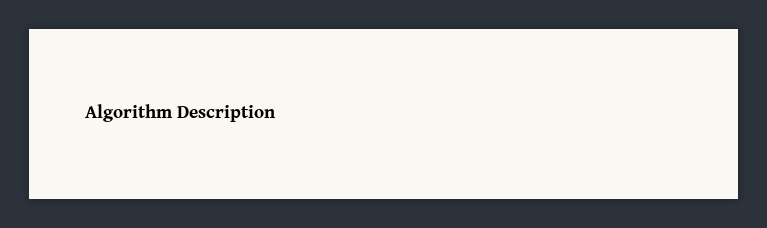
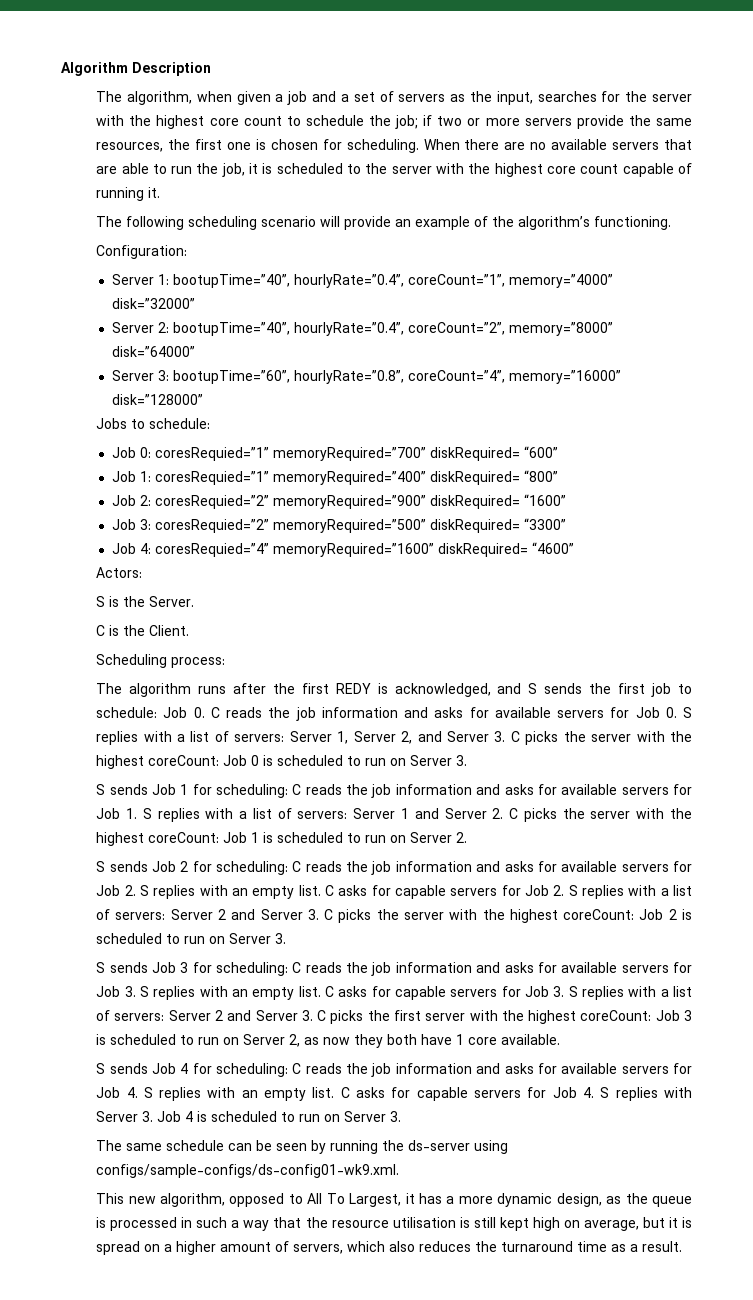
(276, 113) none -> [96,91,693,105] [96,115,693,129] [96,139,692,153] [96,163,693,177] [96,187,161,201] [96,216,672,230] [96,245,188,259] [111,274,613,288] [111,298,195,309] [111,322,613,336] [111,346,195,357] [111,370,621,384] [111,394,203,405] [96,418,211,429] [111,446,558,461] [111,470,558,485] [111,494,566,509] [111,518,566,533] [111,542,574,557] [96,567,143,578] [96,596,195,607] [96,625,190,636] [96,654,226,668] [96,683,692,697] [96,707,693,721] [96,731,693,745] [96,755,468,769] [96,784,693,798] [96,808,692,822] [96,832,468,846] [96,861,693,875] [96,885,692,899] [96,909,692,923] [96,933,287,944] [96,962,693,976] [96,986,692,1000] [96,1010,692,1024] [96,1034,561,1048] [96,1063,693,1077] [96,1087,692,1101] [96,1111,402,1122] [96,1140,509,1154] [96,1164,400,1178] [96,1193,693,1207] [96,1217,693,1231] [96,1241,683,1255] // The algorithm, when given a job and a set of servers as the input, searches for the server with the highest core count to schedule the job; if two or more servers provide the same resources, the first one is chosen for scheduling. When there are no available servers that are able to run the job, it is scheduled to the server with the highest core count capable of running it. // The following scheduling scenario will provide an example of the algorithm’s functioning. // Configuration: // Server 1: bootupTime=”40”, hourlyRate=”0.4”, coreCount=”1”, memory=”4000” disk=”32000” // Server 2: bootupTime=”40”, hourlyRate=”0.4”, coreCount=”2”, memory=”8000” disk=”64000” // Server 3: bootupTime=”60”, hourlyRate=”0.8”, coreCount=”4”, memory=”16000” disk=”128000” // Jobs to schedule: // Job 0: coresRequied=”1” memoryRequired=”700” diskRequired= “600” // Job 1: coresRequied=”1” memoryRequired=”400” diskRequired= “800” // Job 2: coresRequied=”2” memoryRequired=”900” diskRequired= “1600” // Job 3: coresRequied=”2” memoryRequired=”500” diskRequired= “3300” // Job 4: coresRequied=”4” memoryRequired=”1600” diskRequired= “4600” // Actors: // S is the Server. // C is the Client. // Scheduling process: // The algorithm runs after the first REDY is acknowledged, and S sends the first job to schedule: Job 0. C reads the job information and asks for available servers for Job 0. S replies with a list of servers: Server 1, Server 2, and Server 3. C picks the server with the highest coreCount: Job 0 is scheduled to run on Server 3. // S sends Job 1 for scheduling: C reads the job information and asks for available servers for Job 1. S replies with a list of servers: Server 1 and Server 2. C picks the server with the highest coreCount: Job 1 is scheduled to run on Server 2. // S sends Job 2 for scheduling: C reads the job information and asks for available servers for Job 2. S replies with an empty list. C asks for capable servers for Job 2. S replies with a list of servers: Server 2 and Server 3. C picks the server with the highest coreCount: Job 2 is scheduled to run on Server 3. // S sends Job 3 for scheduling: C reads the job information and asks for available servers for Job 3. S replies with an empty list. C asks for capable servers for Job 3. S replies with a list of servers: Server 2 and Server 3. C picks the first server with the highest coreCount: Job 3 is scheduled to run on Server 2, as now they both have 1 core available. // S sends Job 4 for scheduling: C reads the job information and asks for available servers for Job 4. S replies with an empty list. C asks for capable servers for Job 4. S replies with Server 3. Job 4 is scheduled to run on Server 3. // The same schedule can be seen by running the ds-server using configs/sample-configs/ds-config01-wk9.xml. // This new algorithm, opposed to All To Largest, it has a more dynamic design, as the queue is processed in such a way that the resource utilisation is still kept high on average, but it is spread on a higher amount of servers, which also reduces the turnaround time as a result.

